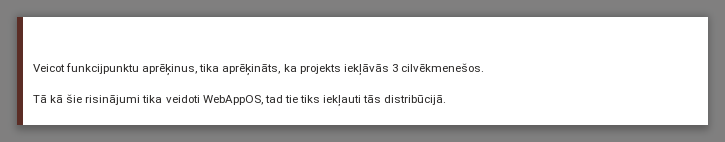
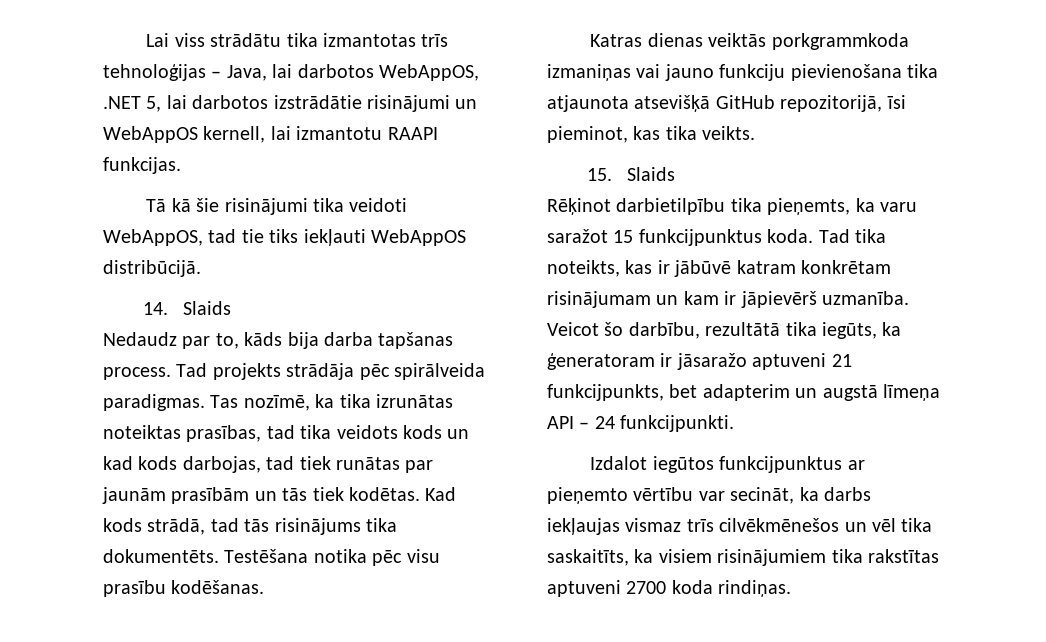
[33,63,484,76] Veicot funkcijpunktu aprēķinus, tika aprēķināts, ka projekts iekļāvās 3 cilvēkmenešos. -> [146,33,449,47] [103,64,479,81] [103,95,478,112] [103,126,438,143] [103,157,181,174] Lai viss strādātu tika izmantotas trīs tehnoloģijas – Java, lai darbotos WebAppOS, .NET 5, lai darbotos izstrādātie risinājumi un WebAppOS kernell, lai izmantotu RAAPI funkcijas.
[363,95,447,105] tās distribūcijā. -> [371,229,466,246] [103,260,201,277] [142,301,231,315] [103,332,454,349] [103,363,485,380] [103,394,453,411] [103,425,470,442] [103,456,434,473] [102,487,457,504] [103,518,397,535] [103,549,440,566] [103,580,265,597] [590,33,909,50] [547,64,938,81] [547,95,906,112] [547,126,756,143] [586,167,675,181] [547,198,917,215] [547,229,886,246] [547,260,891,277] [547,291,909,308] [547,322,902,339] [547,353,852,370] [547,384,940,401] [547,415,735,432] [590,456,865,473] [547,487,871,504] [547,518,933,535] [547,549,939,566] [547,580,792,597] WebAppOS distribūcijā. // 14. Slaids // Nedaudz par to, kāds bija darba tapšanas process. Tad projekts strādāja pēc spirālveida paradigmas. Tas nozīmē, ka tika izrunātas noteiktas prasības, tad tika veidots kods un kad kods darbojas, tad tiek runātas par jaunām prasībām un tās tiek kodētas. Kad kods strādā, tad tās risinājums tika dokumentēts. Testēšana notika pēc visu prasību kodēšanas. // Katras dienas veiktās porkgrammkoda izmaniņas vai jauno funkciju pievienošana tika atjaunota atsevišķā GitHub repozitorijā, īsi pieminot, kas tika veikts. // 15. Slaids // Rēķinot darbietilpību tika pieņemts, ka varu saražot 15 funkcijpunktus koda. Tad tika noteikts, kas ir jābūvē katram konkrētam risinājumam un kam ir jāpievērš uzmanība. Veicot šo darbību, rezultātā tika iegūts, ka ģeneratoram ir jāsaražo aptuveni 21 funkcijpunkts, bet adapterim un augstā līmeņa API – 24 funkcijpunkti. // Izdalot iegūtos funkcijpunktus ar pieņemto vērtību var secināt, ka darbs iekļaujas vismaz trīs cilvēkmēnešos un vēl tika saskaitīts, ka visiem risinājumiem tika rakstītas aptuveni 2700 koda rindiņas.

